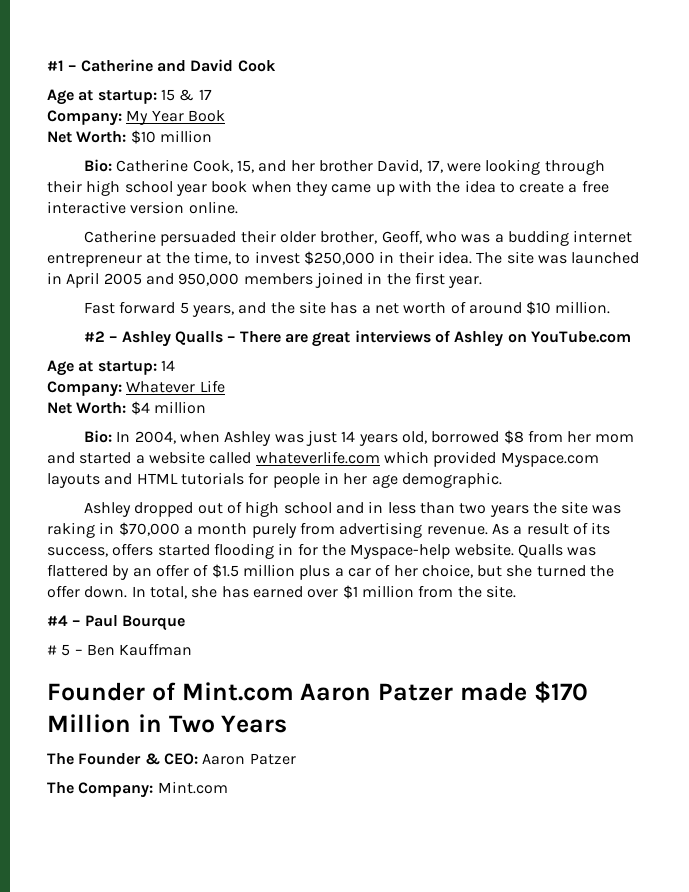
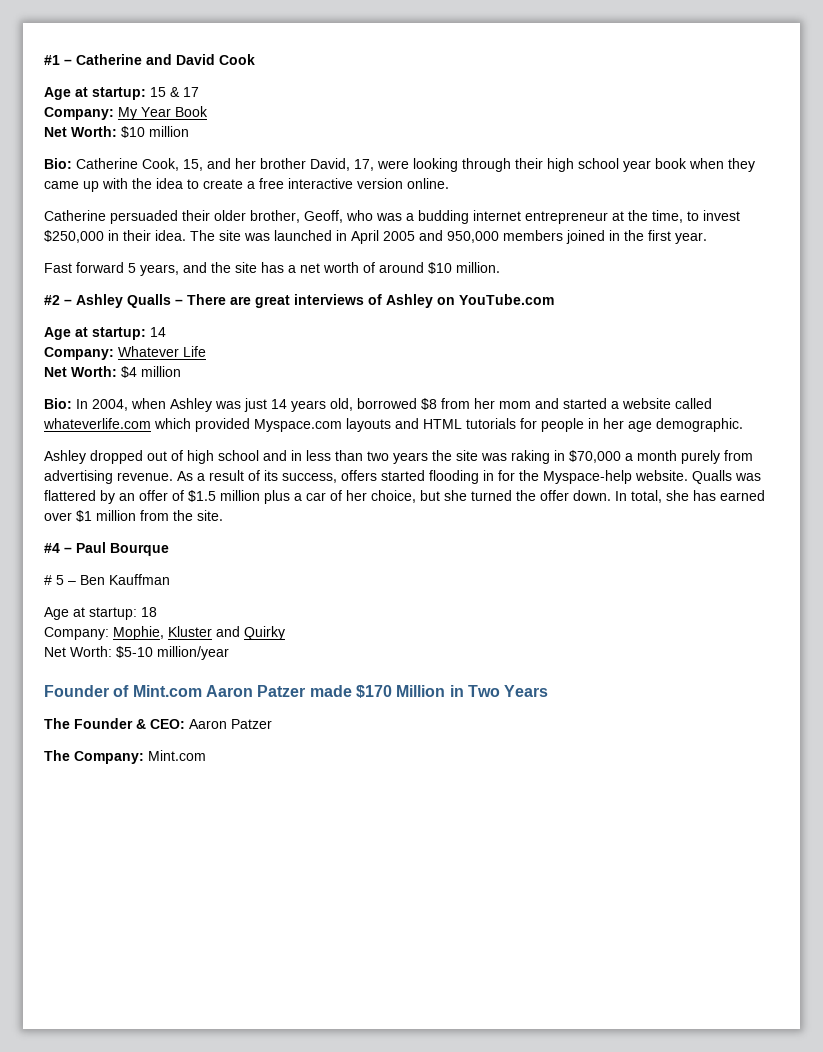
(193, 649) none -> [44,607,157,620] [44,626,285,640] [44,646,229,660] // Age at startup: 18 // Company: Mophie, Kluster and Quirky // Net Worth: $5-10 million/year

